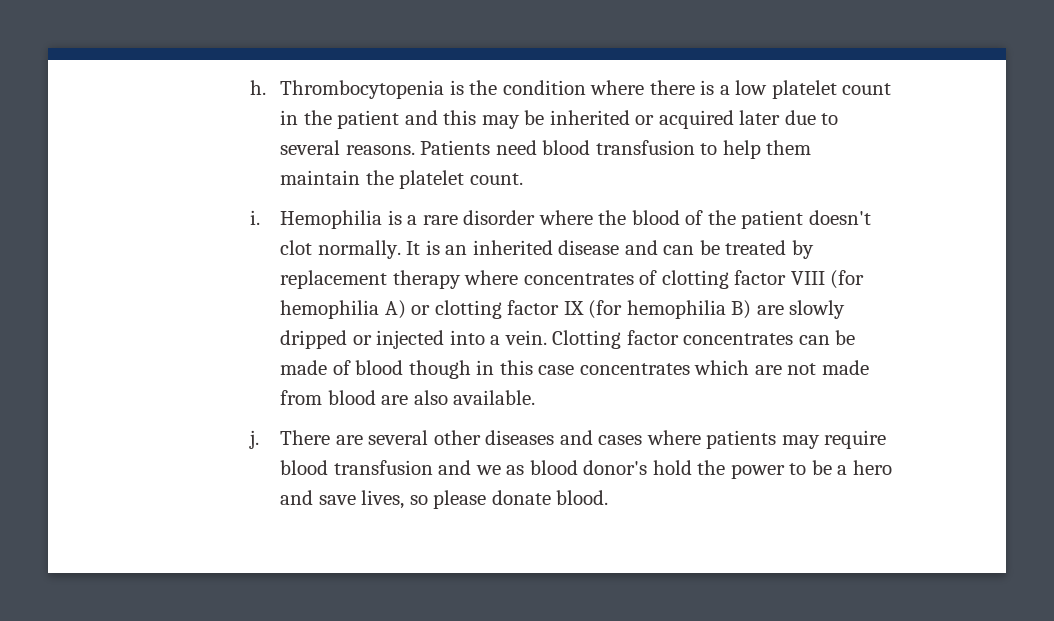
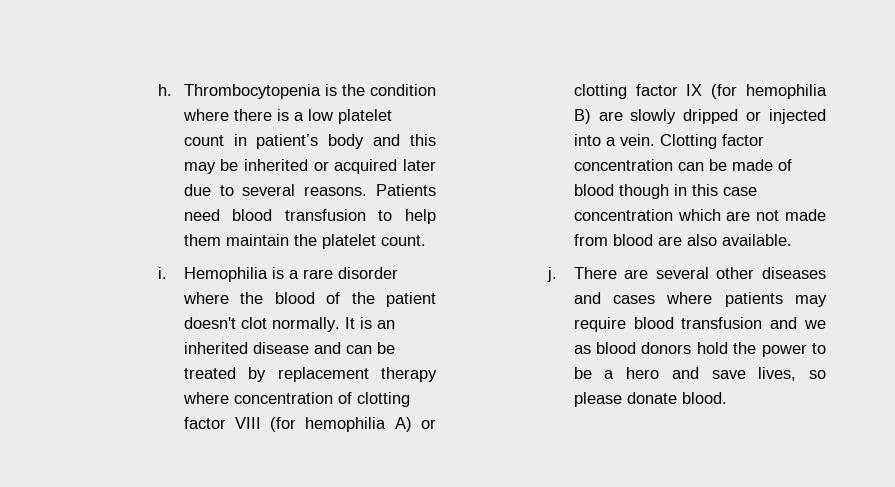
[303,110,400,129] the patient -> [256,134,365,149] patient’s body
[523,273,634,285] concentrates -> [233,392,333,404] concentration
[683,333,794,345] concentrates -> [573,159,673,171] concentration
[579,363,690,375] concentrates -> [573,209,673,221] concentration
[583,460,648,475] donor's -> [641,342,692,354] donors

